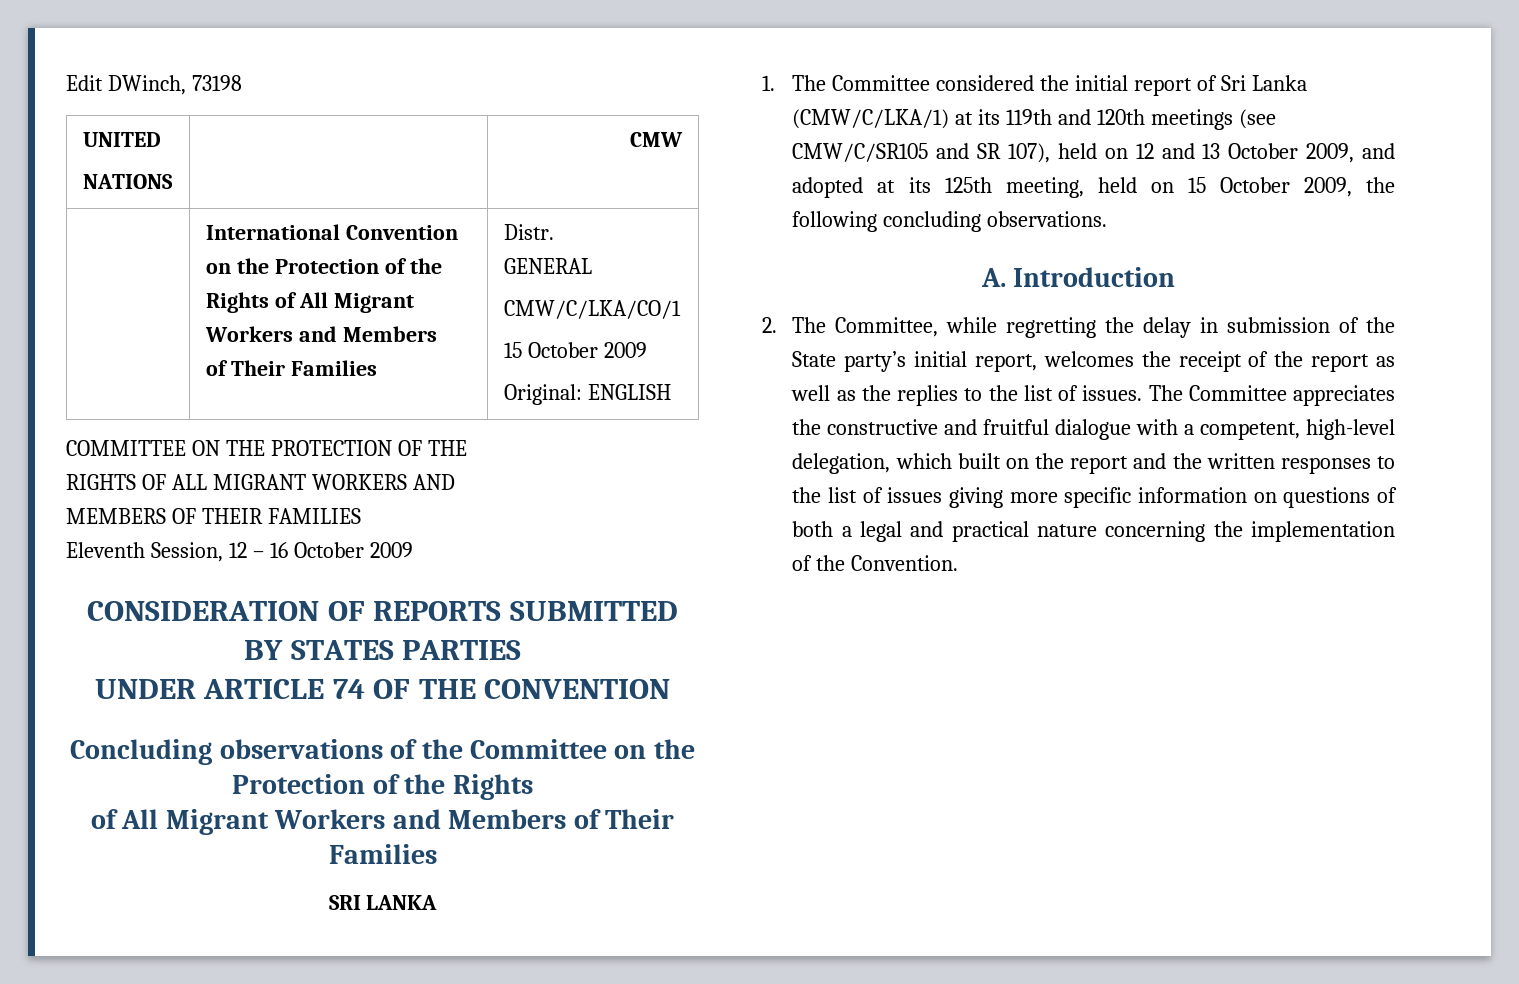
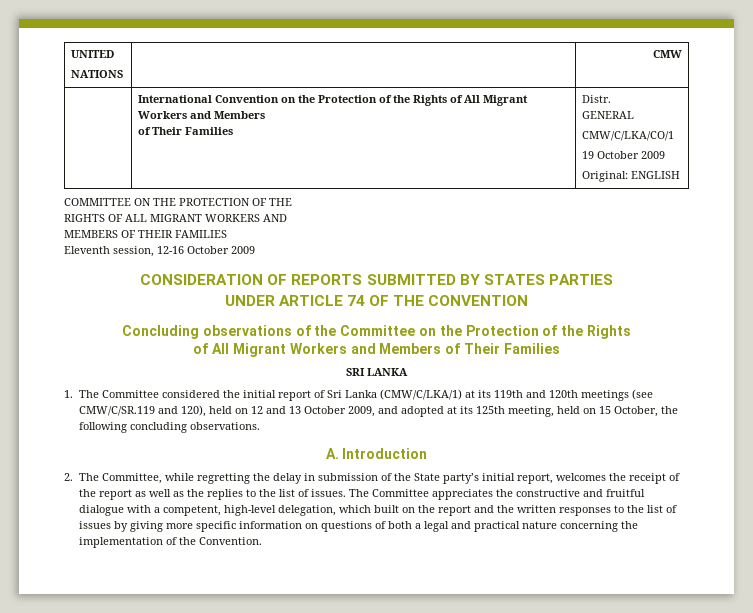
[66,75,242,95] Edit DWinch, 73198 // -> (71, 54) none
[503,342,522,358] 15 -> [582,151,595,159] 19
[150,542,288,562] Session, 12 – 16 -> [113,246,184,257] session, 12-16
[792,143,1051,163] CMW/C/SR105 and SR 107), -> [78,405,206,417] CMW/C/SR.119 and 120),
[1219,177,1352,197] October 2009, -> [613,406,658,417] October,
(943, 495) none -> [113,521,128,532] by

